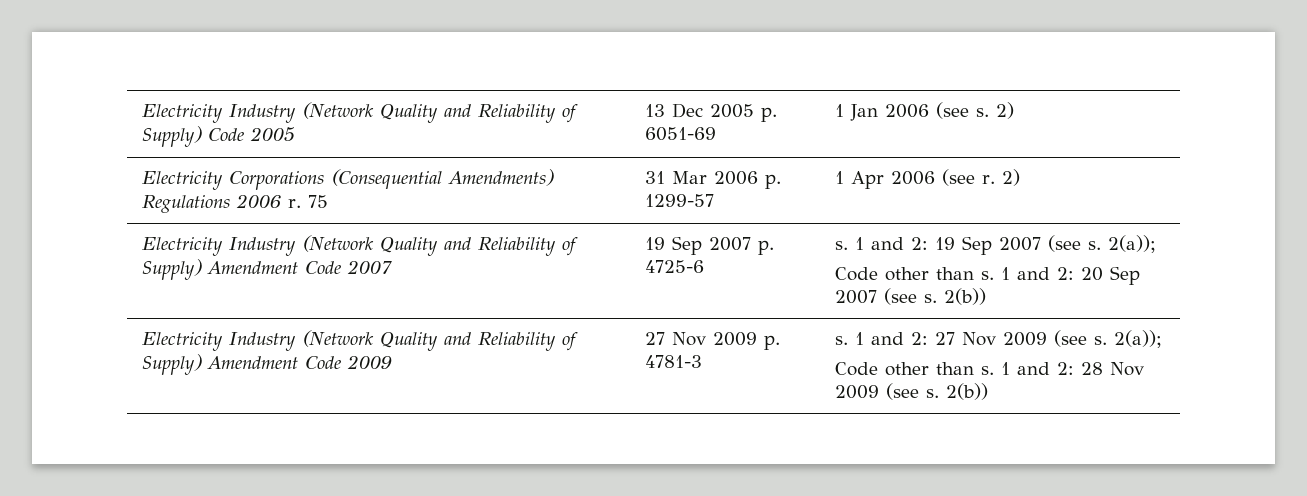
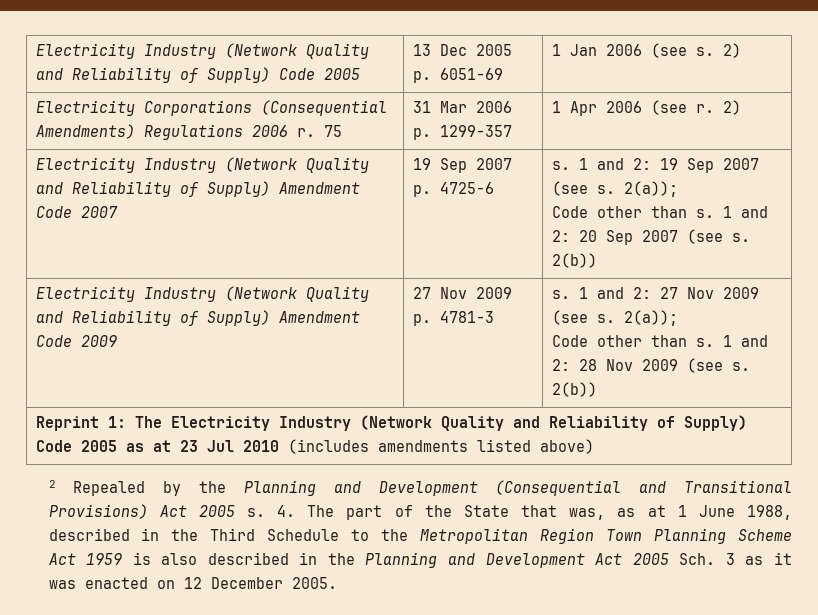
[644,194,714,207] 1299-57 -> [439,125,512,137] 1299-357
(988, 391) none -> [35,415,747,431] [35,439,594,454] [48,480,792,496] [48,504,792,520] [48,528,792,544] [48,552,793,568] [48,577,337,589] // Reprint 1: The Electricity Industry (Network Quality and Reliability of Supply) Code 2005 as at 23 Jul 2010 (includes amendments listed above) // 2 Repealed by the Planning and Development (Consequential and Transitional Provisions) Act 2005 s. 4. The part of the State that was, as at 1 June 1988, described in the Third Schedule to the Metropolitan Region Town Planning Scheme Act 1959 is also described in the Planning and Development Act 2005 Sch. 3 as it was enacted on 12 December 2005.

